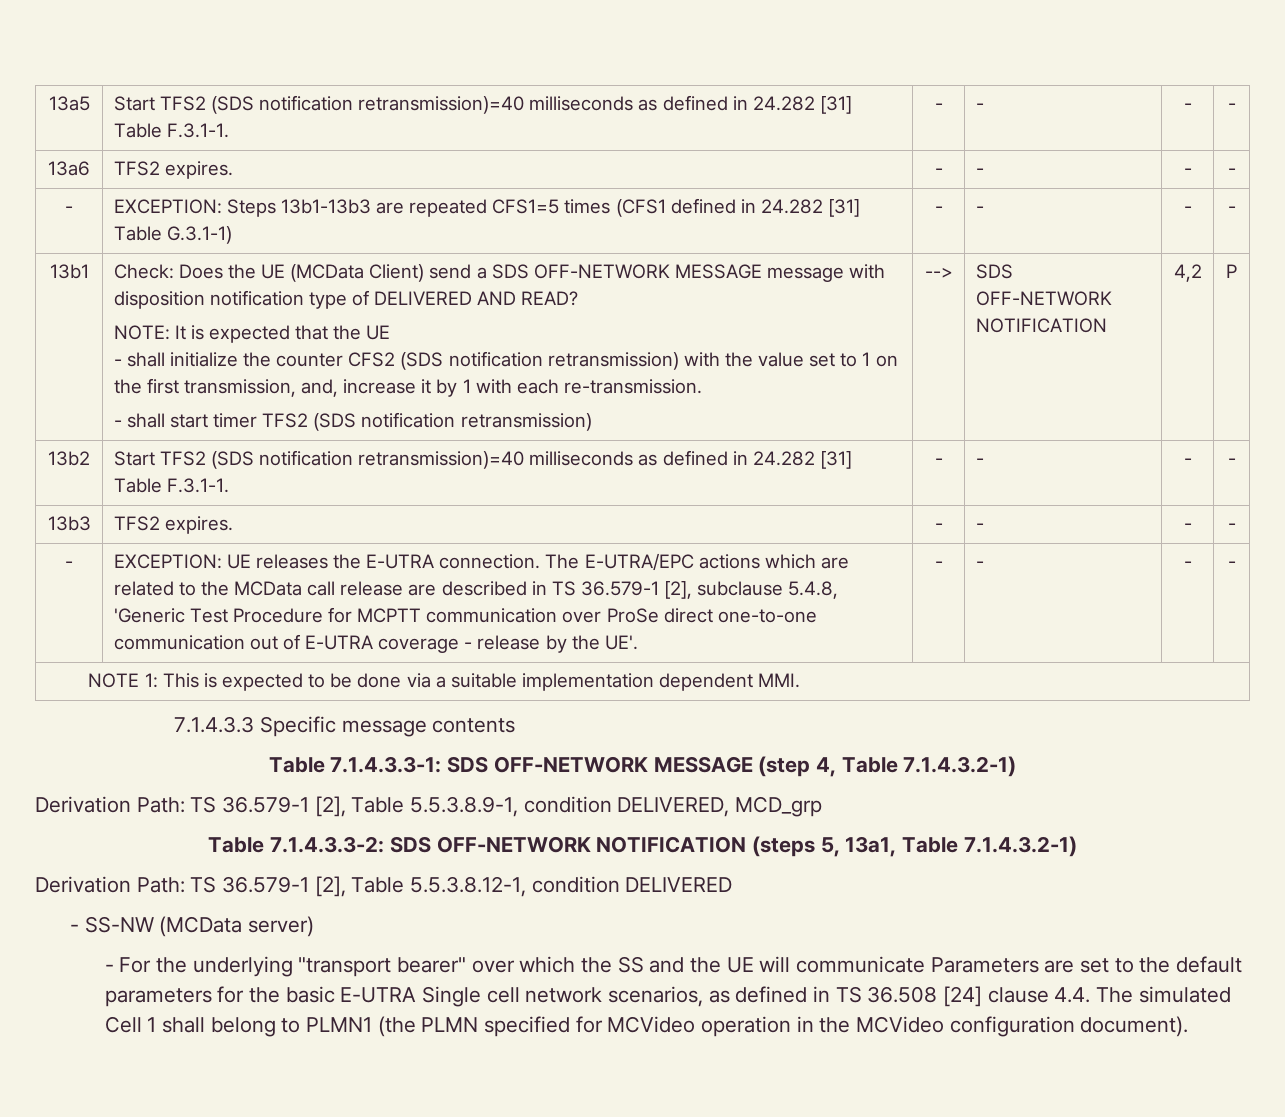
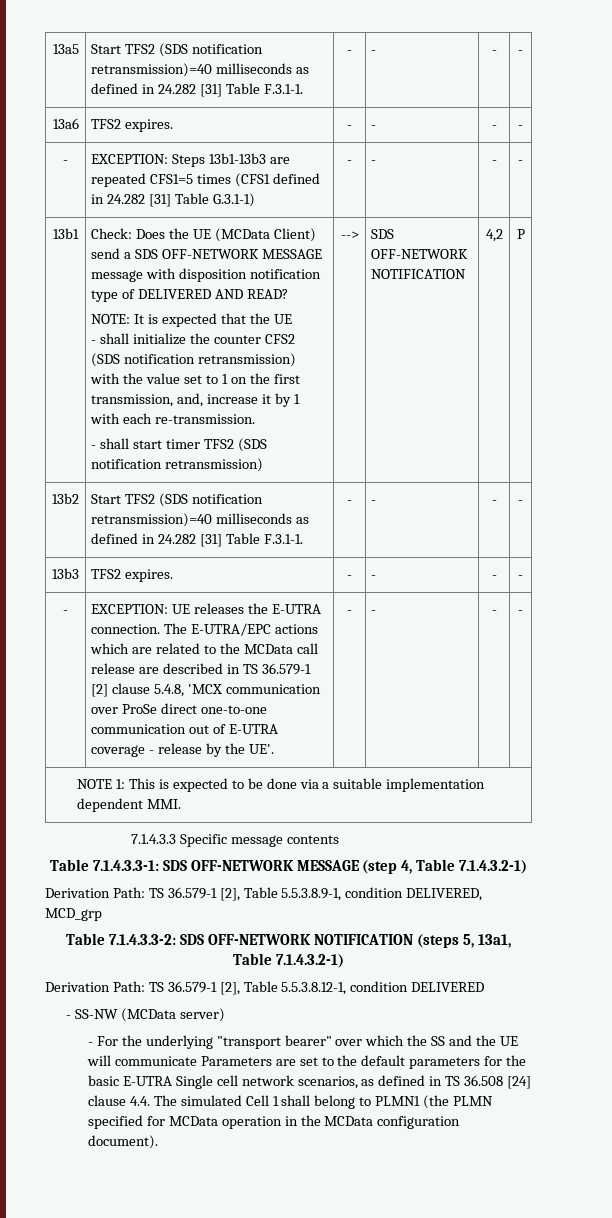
[664,581,839,599] [113,607,422,623] [2], subclause 5.4.8, 'Generic Test Procedure for MCPTT -> [91,683,223,697] [2] clause 5.4.8, 'MCX
[607,1016,696,1033] MCVideo -> [168,1116,218,1126] MCData
[856,1016,945,1033] MCVideo -> [324,1116,374,1126] MCData

